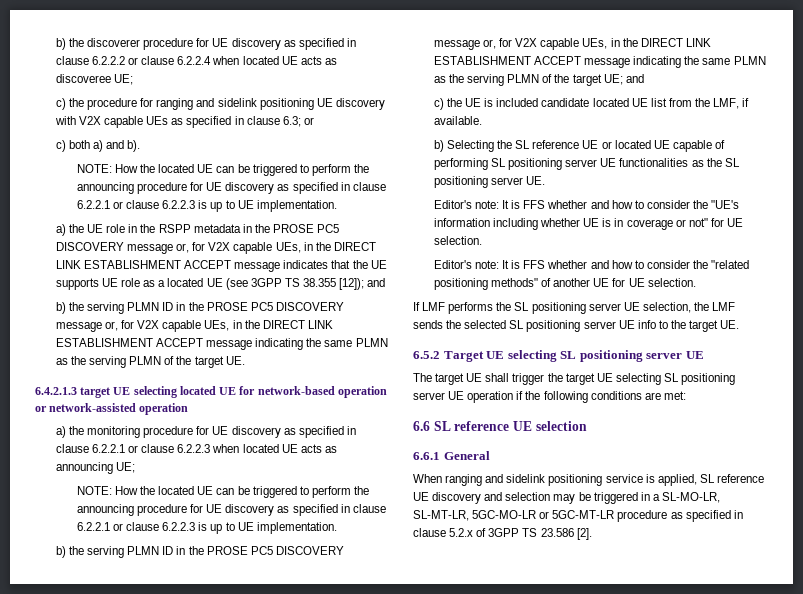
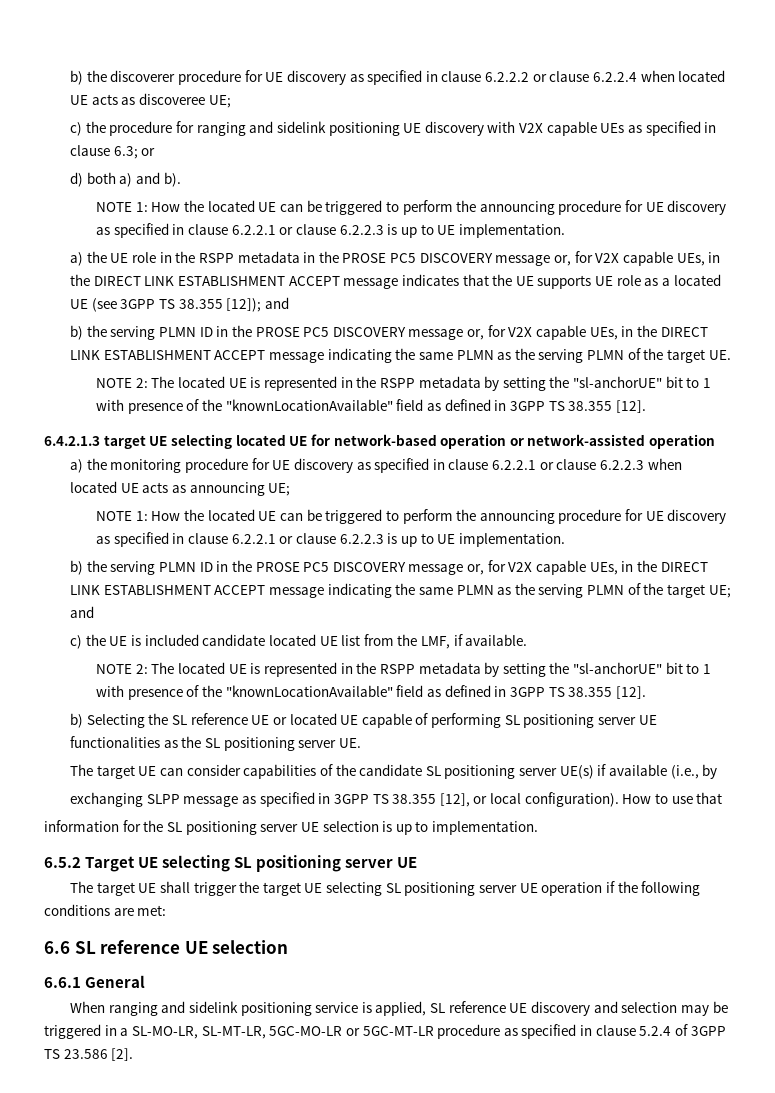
[55,140,66,152] c) -> [70,172,84,187] d)
[76,164,112,173] NOTE: -> [96,202,148,212] NOTE 1:
(245, 360) none -> [96,376,712,391] [96,399,646,414] // NOTE 2: The located UE is represented in the RSPP metadata by setting the "sl-anchorUE" bit to 1 with presence of the "knownLocationAvailable" field as defined in 3GPP TS 38.355 [12].
[76,486,112,495] NOTE: -> [96,511,148,521] NOTE 1:
(482, 120) none -> [96,662,712,677] [96,685,646,700] // NOTE 2: The located UE is represented in the RSPP metadata by setting the "sl-anchorUE" bit to 1 with presence of the "knownLocationAvailable" field as defined in 3GPP TS 38.355 [12].
[433,200,740,209] [433,218,744,230] [433,236,482,245] [433,260,750,269] [433,278,696,290] [413,302,494,314] Editor's note: It is FFS whether and how to consider the "UE's information including whether UE is in coverage or not" for UE selection. // Editor's note: It is FFS whether and how to consider the "related positioning methods" of another UE for UE selection. // If LMF performs -> [70,764,718,779] [70,792,723,807] [44,820,141,832] The target UE can consider capabilities of the candidate SL positioning server UE(s) if available (i.e., by // exchanging SLPP message as specified in 3GPP TS 38.355 [12], or local configuration). How to use that // information for
[642,302,736,313] [413,320,740,332] selection, the LMF sends the selected SL positioning server UE info to the target UE. -> [322,821,539,835] selection is up to implementation.
[449,528,474,537] 5.2.x -> [639,1026,672,1036] 5.2.4

